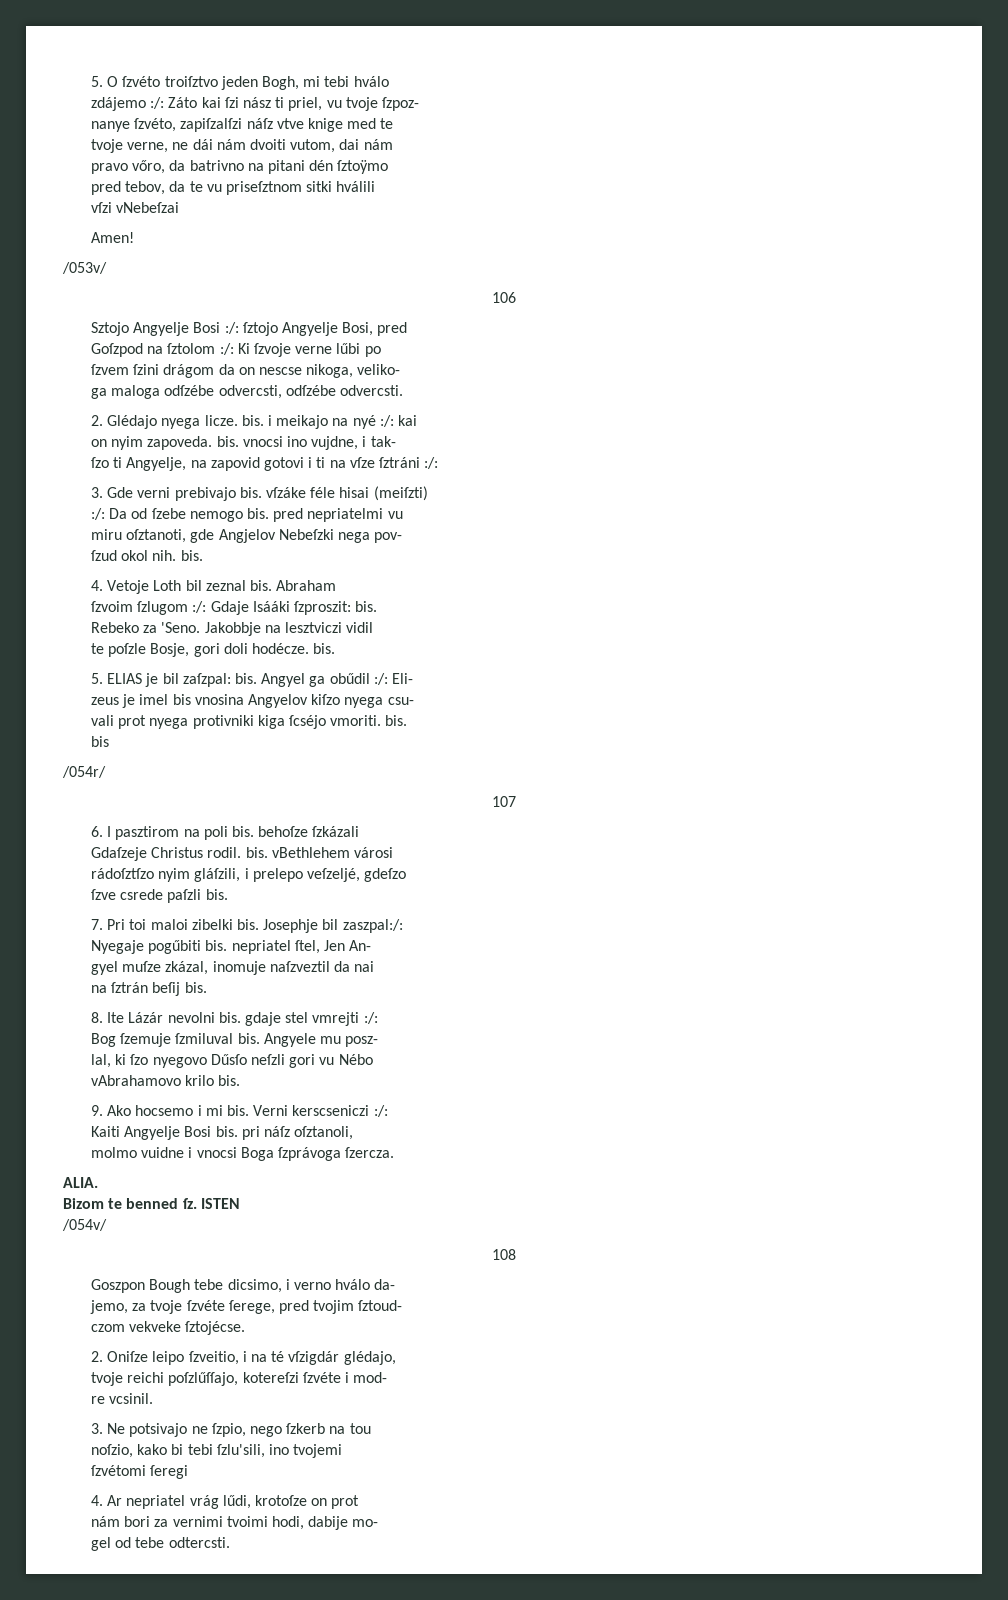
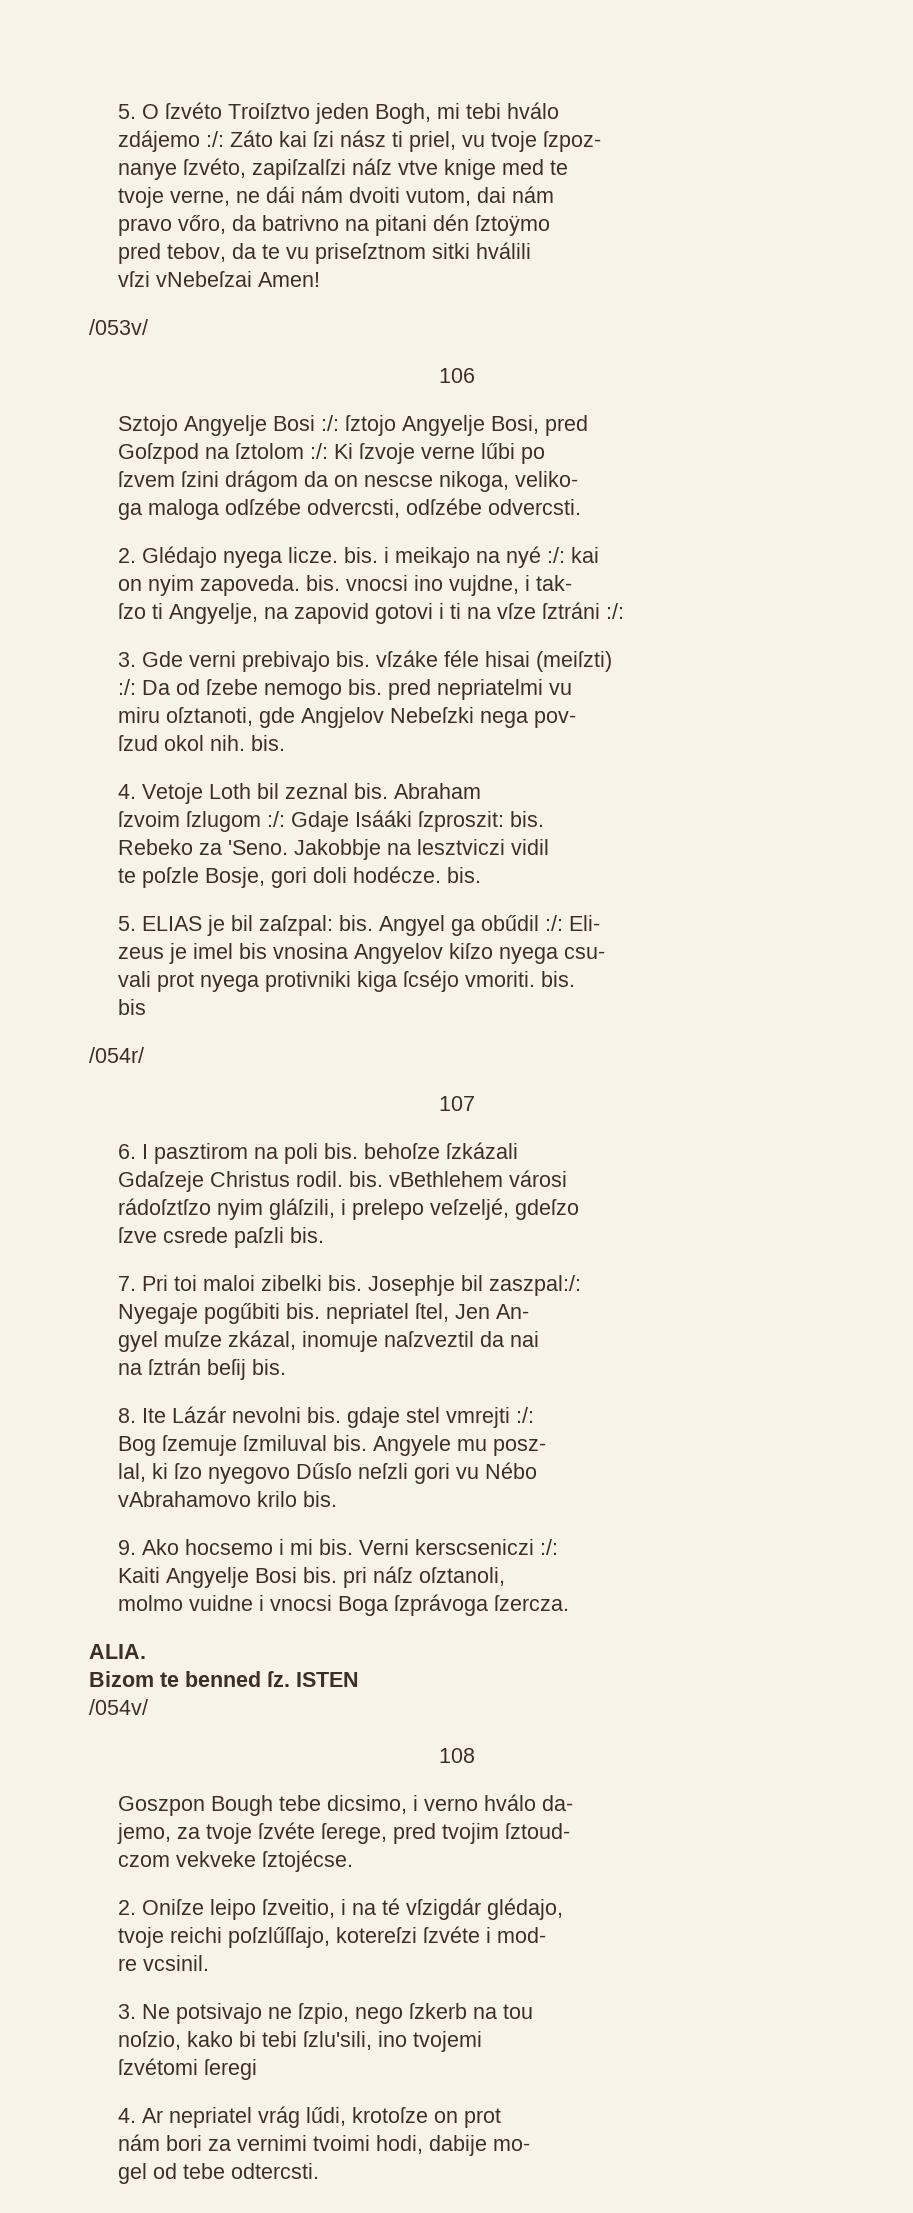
[164,76,218,87] troiſztvo -> [227,103,310,119] Troiſztvo
(180, 207) // -> (252, 279) none

